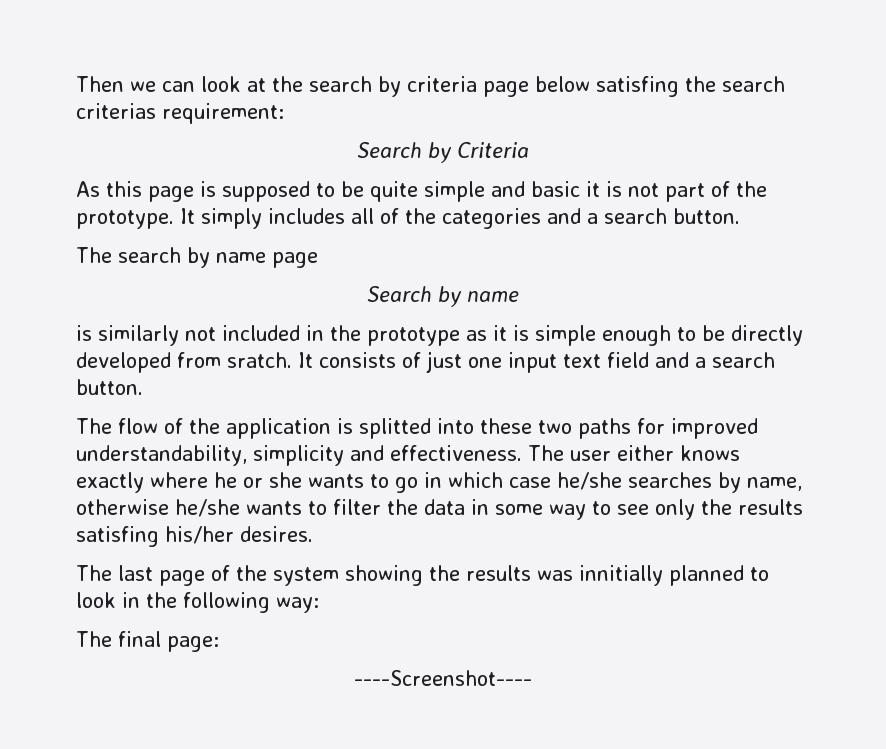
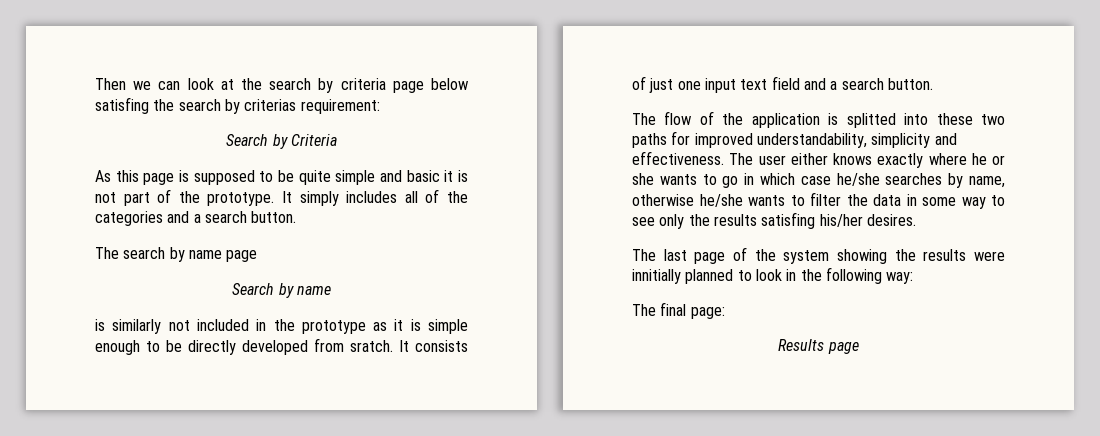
(785, 84) none -> [224,99,240,114] by
[537,570,573,581] was -> [974,251,1005,261] were
[354,670,532,686] ----Screenshot---- -> [778,339,859,354] Results page

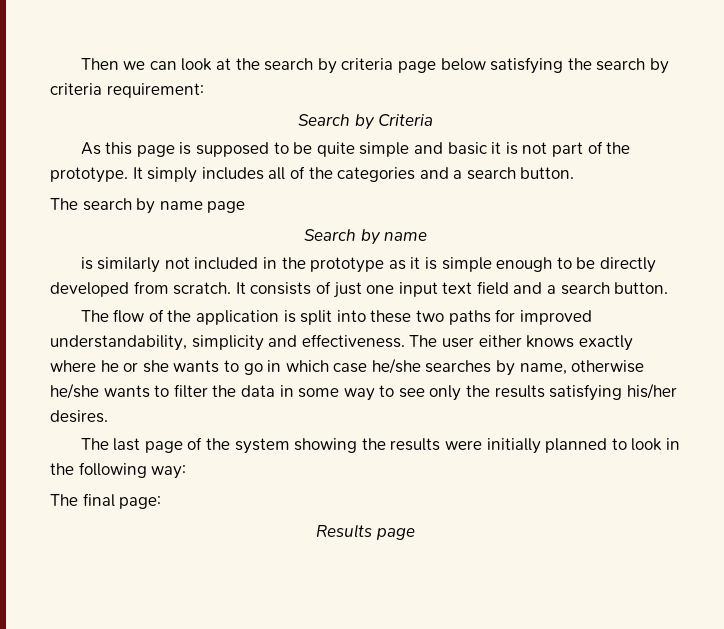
[95,97,297,114] satisfing the search by criterias -> [490,57,669,74] [50,83,102,95] satisfying the search by criteria
[350,340,393,352] sratch. -> [173,282,232,295] scratch.
[846,113,896,128] splitted -> [300,310,333,325] split
[761,212,816,229] satisfing -> [549,384,623,401] satisfying
[632,269,681,284] innitially -> [486,438,541,454] initially

